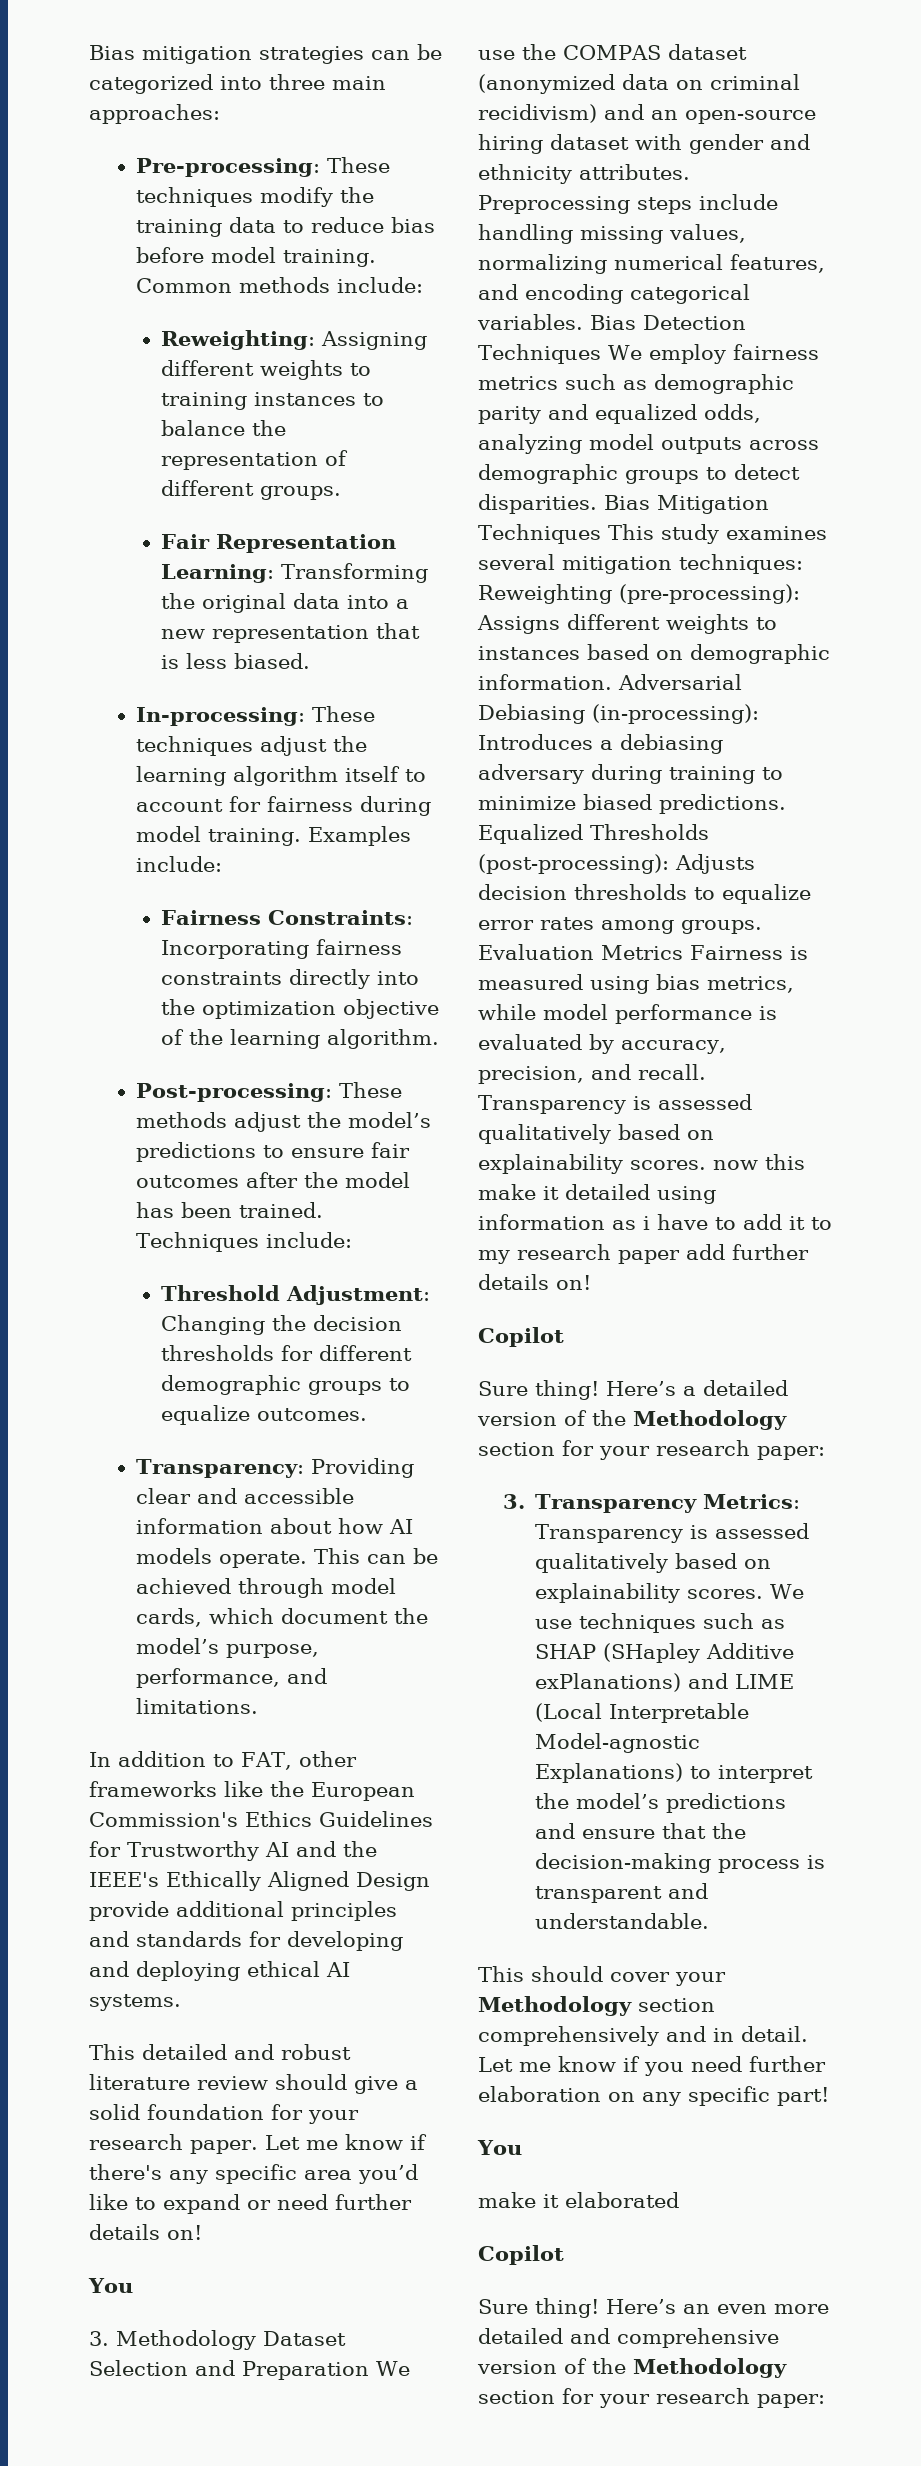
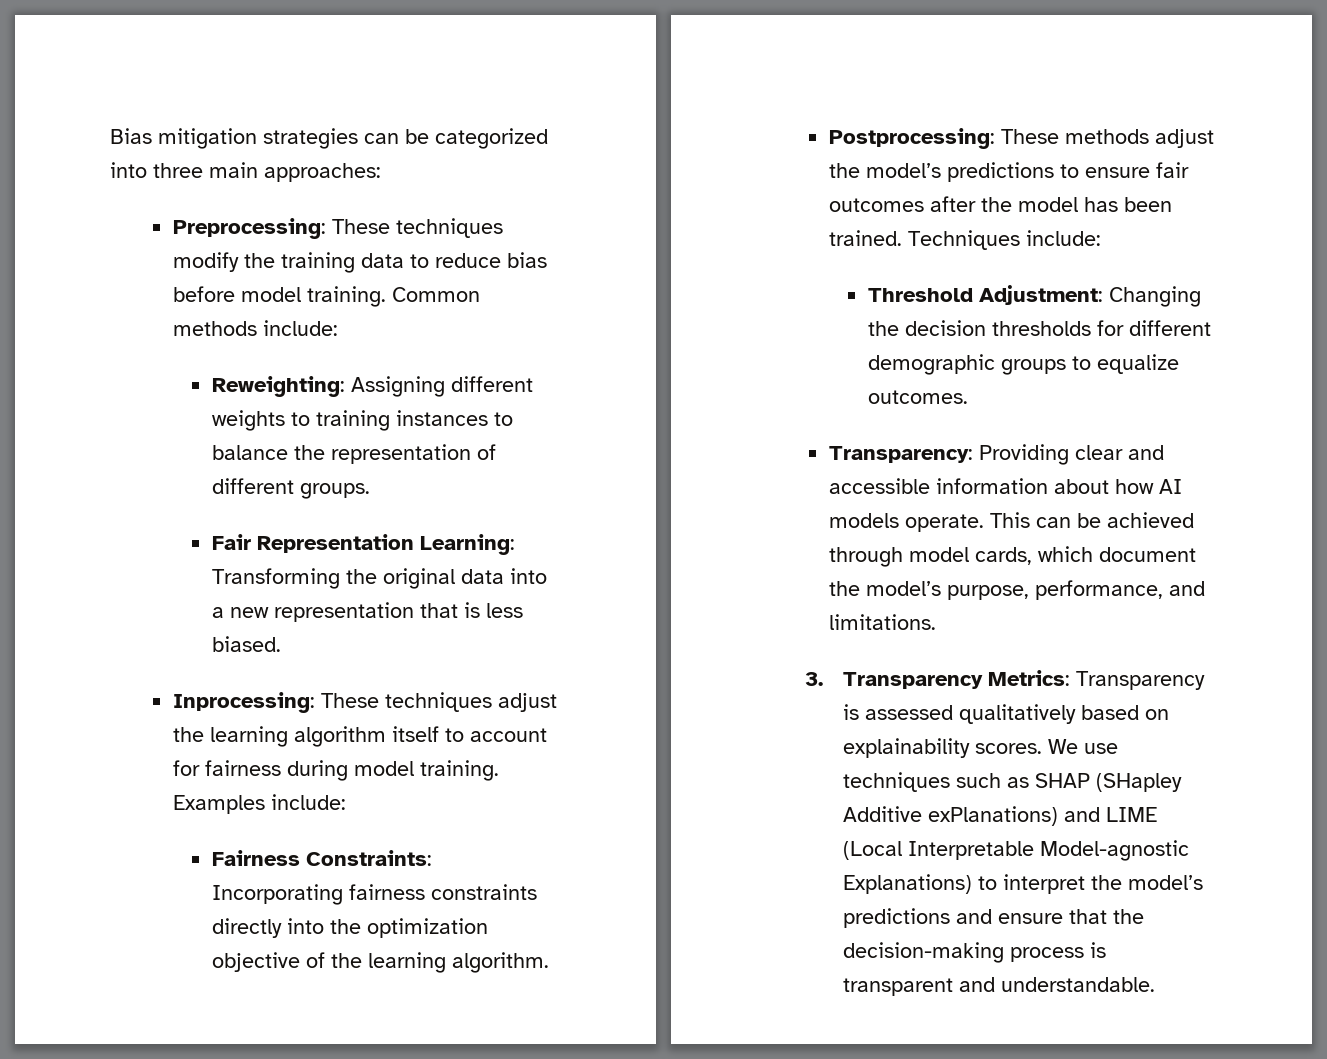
[136,158,321,177] Pre-processing: -> [172,218,326,239] Preprocessing:
[136,707,306,726] In-processing: -> [172,692,315,713] Inprocessing:
[136,1083,333,1102] Post-processing: -> [828,128,995,149] Postprocessing:
[89,1751,357,1770] [89,1781,415,1801] [89,1811,433,1827] [89,1841,377,1861] [89,1871,430,1891] [89,1901,397,1921] [89,1931,403,1951] [89,1961,350,1981] [89,1994,181,2011] [89,2044,351,2060] [89,2074,418,2094] [89,2104,359,2124] [89,2134,427,2154] [89,2164,418,2184] [89,2194,412,2214] [89,2224,202,2240] [88,2278,133,2293] [89,2330,346,2350] [89,2360,410,2380] [478,44,747,60] [478,74,800,94] [478,104,816,124] [478,134,810,154] [478,164,690,184] [478,194,778,214] [478,224,746,244] [478,254,825,274] [478,284,750,304] [477,314,746,330] [478,344,819,364] [478,374,794,394] [478,404,761,424] [478,434,819,454] [478,464,800,484] [478,494,769,514] [478,524,827,544] [478,554,803,574] [478,584,800,604] [477,614,777,634] [478,644,830,664] [478,674,742,690] [478,704,759,724] [478,734,723,754] [478,764,783,784] [478,794,786,814] [478,824,709,844] [478,854,755,874] [478,884,811,904] [478,917,762,934] [478,944,808,960] [478,974,794,994] [478,1004,777,1024] [478,1034,726,1054] [478,1064,706,1084] [478,1094,752,1114] [478,1124,714,1144] [478,1154,805,1174] [478,1184,716,1204] [478,1214,832,1230] [478,1244,809,1264] [478,1274,591,1290] [478,1327,564,1347] [478,1380,788,1400] [477,1410,787,1430] [478,1440,825,1460] // In addition to FAT, other frameworks like the European Commission's Ethics Guidelines for Trustworthy AI and the IEEE's Ethically Aligned Design provide additional principles and standards for developing and deploying ethical AI systems. // This detailed and robust literature review should give a solid foundation for your research paper. Let me know if there's any specific area you’d like to expand or need further details on! // You // 3. Methodology Dataset Selection and Preparation We use the COMPAS dataset (anonymized data on criminal recidivism) and an open-source hiring dataset with gender and ethnicity attributes. Preprocessing steps include handling missing values, normalizing numerical features, and encoding categorical variables. Bias Detection Techniques We employ fairness metrics such as demographic parity and equalized odds, analyzing model outputs across demographic groups to detect disparities. Bias Mitigation Techniques This study examines several mitigation techniques: Reweighting (pre-processing): Assigns different weights to instances based on demographic information. Adversarial Debiasing (in-processing): Introduces a debiasing adversary during training to minimize biased predictions. Equalized Thresholds (post-processing): Adjusts decision thresholds to equalize error rates among groups. Evaluation Metrics Fairness is measured using bias metrics, while model performance is evaluated by accuracy, precision, and recall. Transparency is assessed qualitatively based on explainability scores. now this make it detailed using information as i have to add it to my research paper add further details on! // Copilot // Sure thing! Here’s a detailed version of the Methodology section for your research paper: -> (936, 622) none
[478,1966,726,1986] [478,1996,715,2016] [478,2026,808,2046] [478,2056,826,2076] [478,2086,829,2106] [477,2140,522,2155] [478,2192,679,2208] [478,2245,564,2265] [478,2298,829,2318] [478,2328,779,2348] [477,2358,787,2378] [478,2388,825,2408] // This should cover your Methodology section comprehensively and in detail. Let me know if you need further elaboration on any specific part! // You // make it elaborated // Copilot // Sure thing! Here’s an even more detailed and comprehensive version of the Methodology section for your research paper: -> (1156, 984) none

